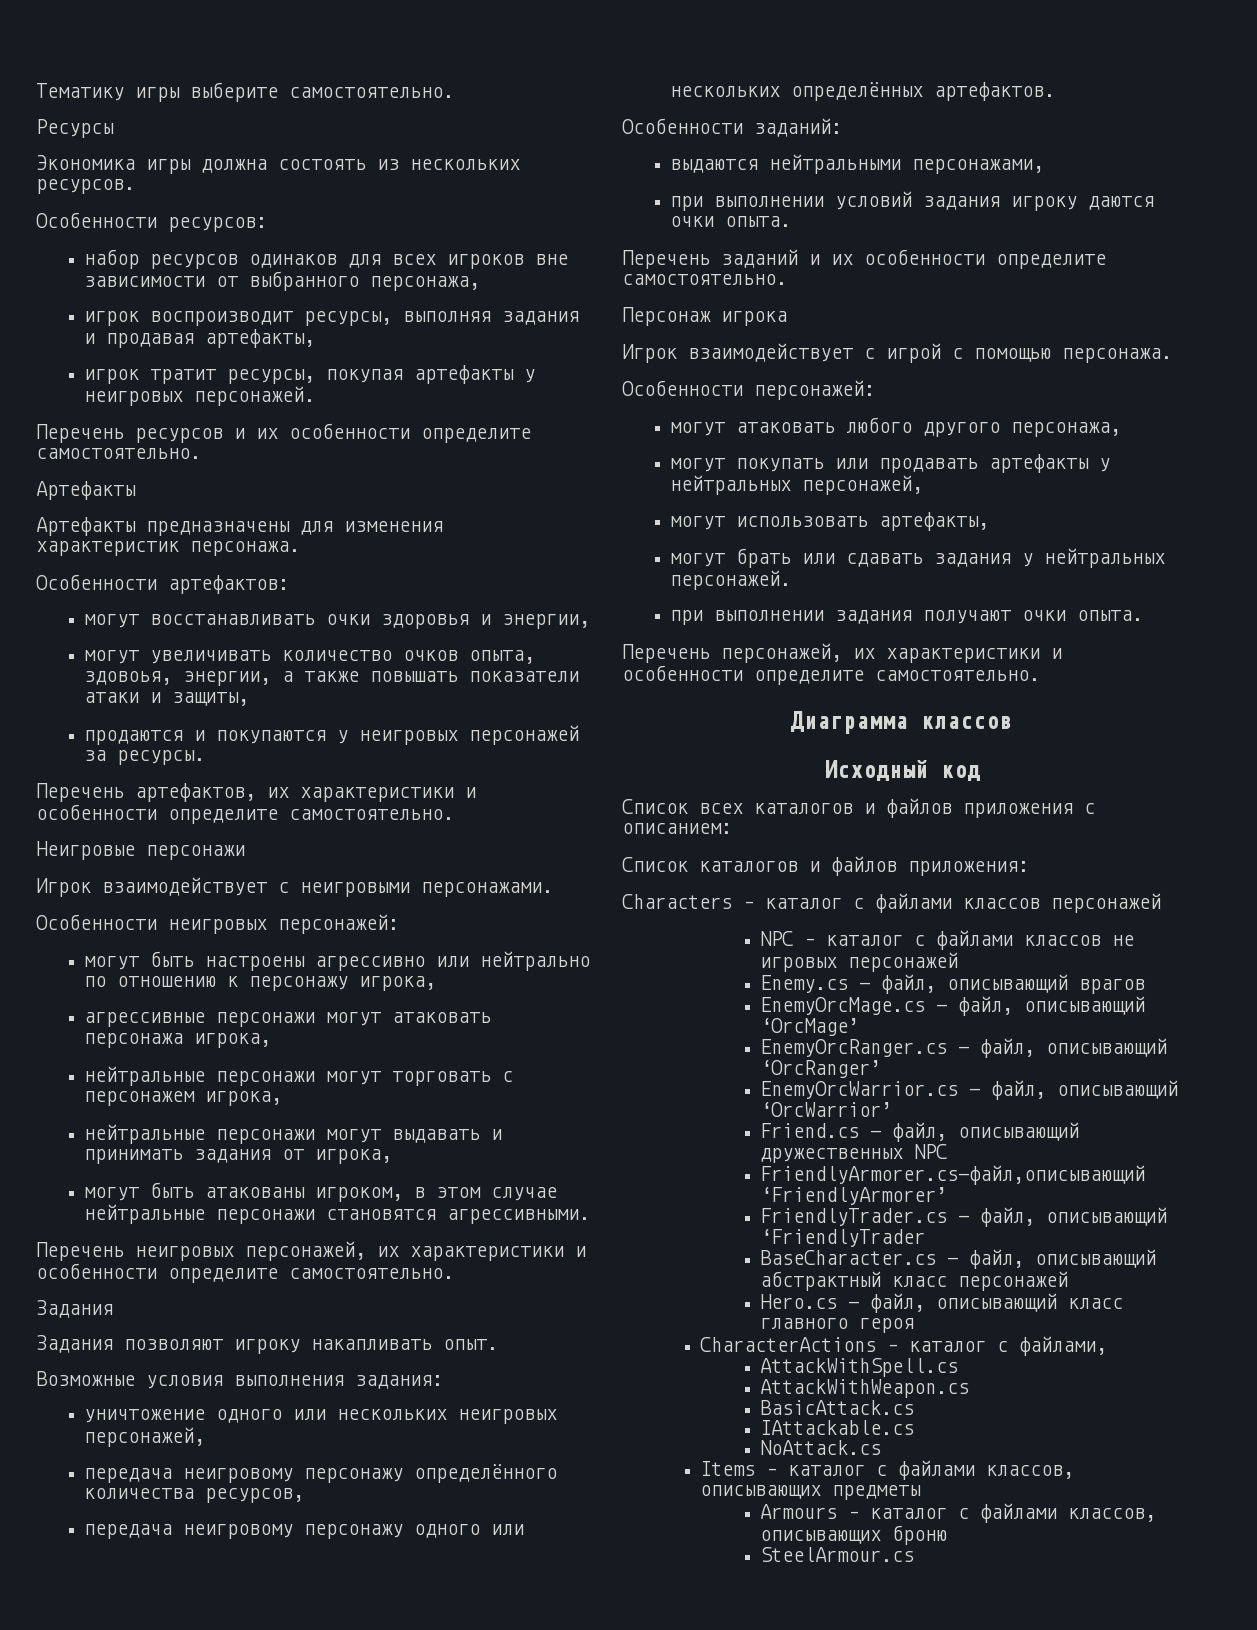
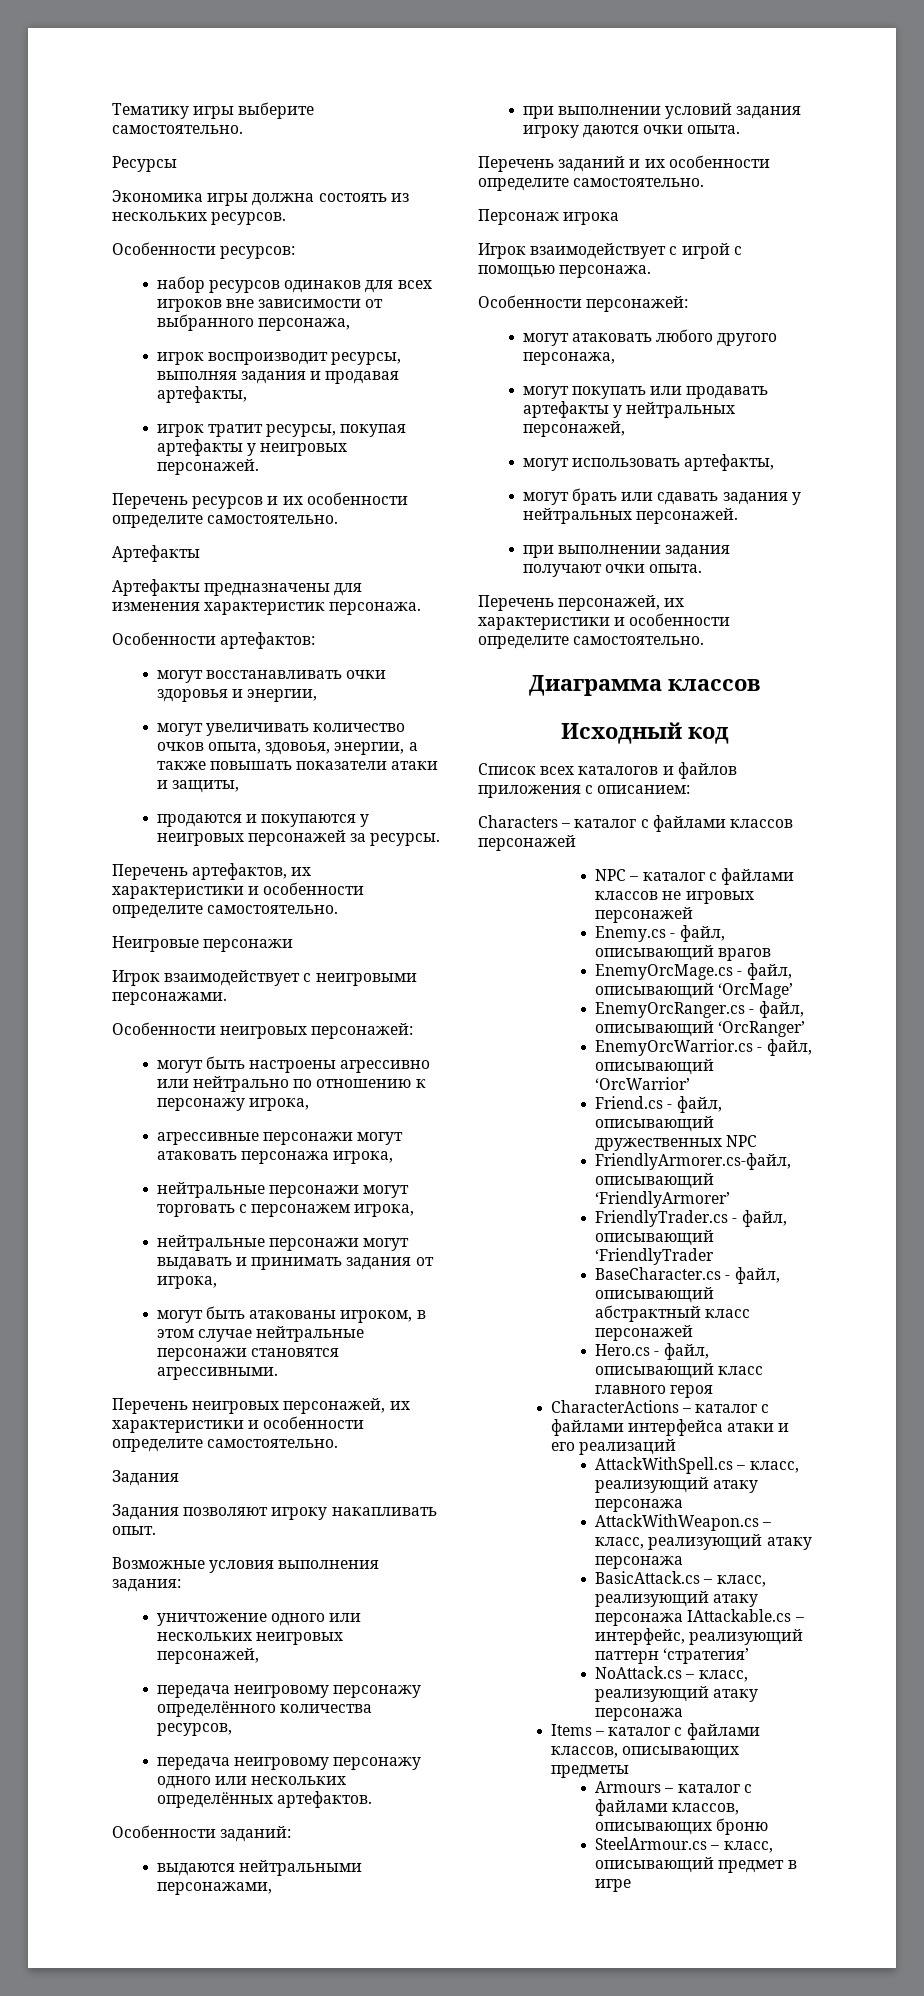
[622,856,1029,876] // Список каталогов и файлов приложения: -> (691, 789) none
[1018,1336,1107,1356] [759,1358,958,1377] [759,1379,969,1398] [759,1400,914,1415] [759,1420,914,1435] [759,1440,881,1455] файлами, // AttackWithSpell.cs // AttackWithWeapon.cs // BasicAttack.cs // IAttackable.cs // NoAttack.cs -> [550,1419,790,1436] [550,1439,676,1455] [595,1457,799,1474] [595,1477,759,1493] [595,1499,684,1512] [595,1514,772,1531] [595,1534,812,1550] [595,1556,684,1569] [595,1571,766,1587] [595,1591,759,1607] [595,1609,804,1626] [595,1628,804,1645] [595,1648,750,1664] [595,1666,748,1682] [595,1686,759,1702] [595,1708,684,1721] файлами интерфейса атаки и его реализаций // AttackWithSpell.cs – класс, реализующий атаку персонажа // AttackWithWeapon.cs – класс, реализующий атаку персонажа // BasicAttack.cs – класс, реализующий атаку персонажа IAttackable.cs – интерфейс, реализующий паттерн ‘стратегия’ // NoAttack.cs – класс, реализующий атаку персонажа
(914, 1554) none -> [710,1841,773,1853] [595,1857,797,1873] [595,1879,632,1892] – класс, описывающий предмет в игре

